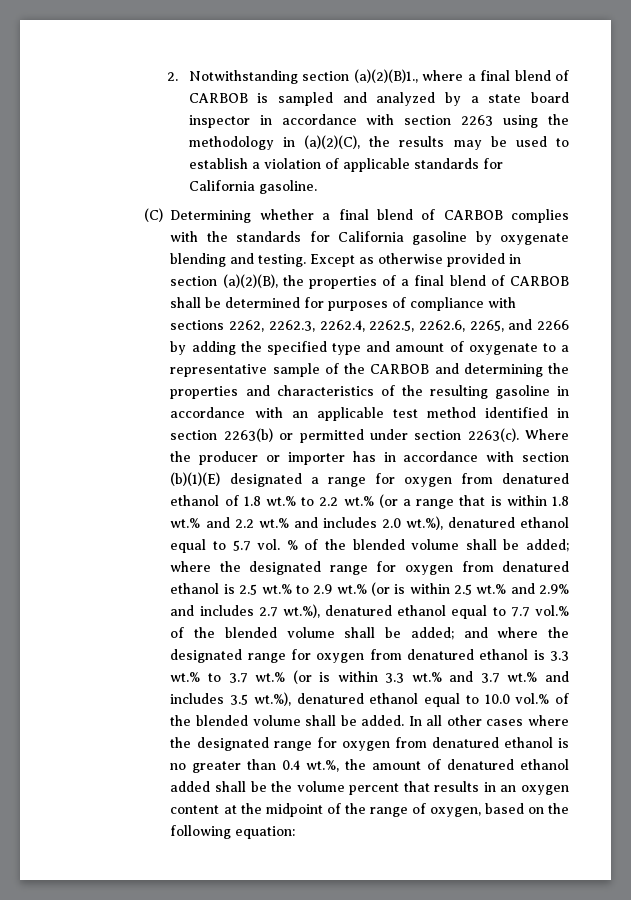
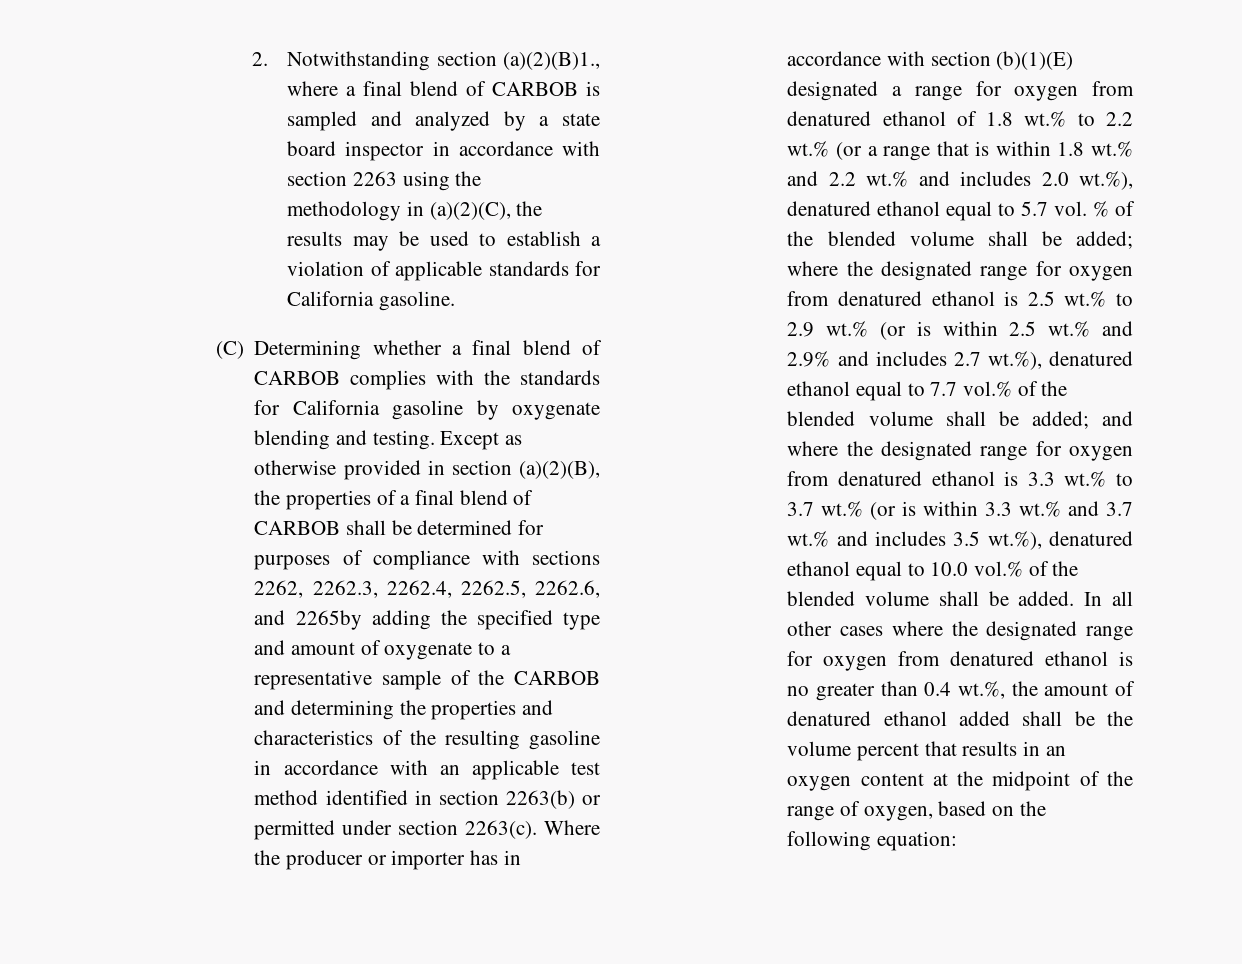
[469,319,569,332] [170,341,187,355] 2265, and 2266 by -> [254,610,362,630] and 2265by

